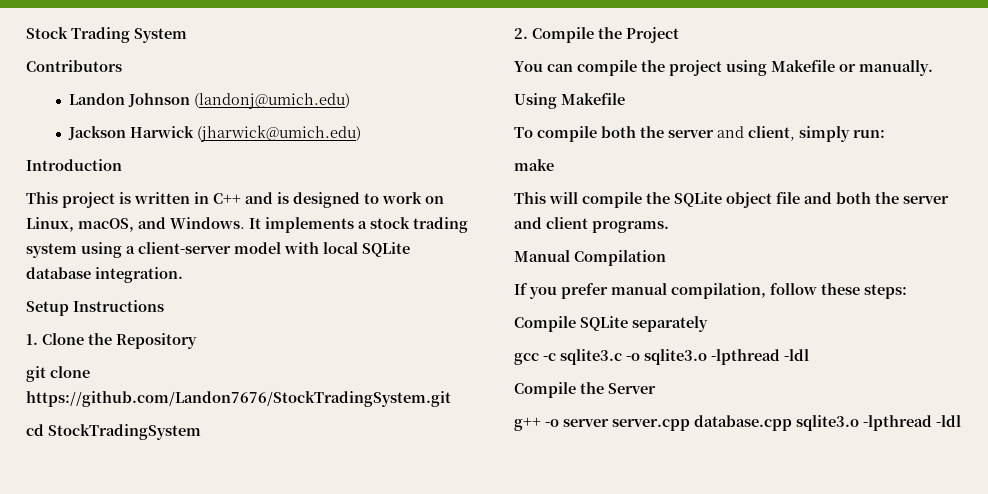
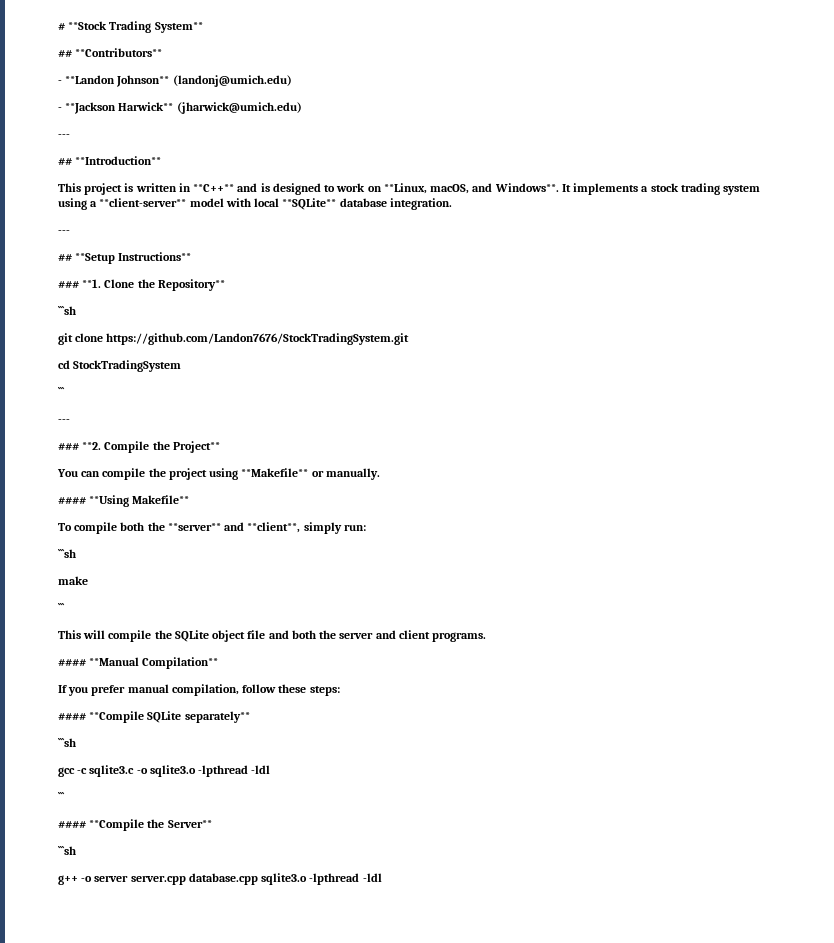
[26,27,187,43] [26,60,122,72] [68,93,350,109] [67,125,361,142] [26,159,122,171] Stock Trading System // Contributors // Landon Johnson (landonj@umich.edu) // Jackson Harwick (jharwick@umich.edu) // Introduction -> [58,21,203,33] [58,48,163,57] [58,75,292,87] [58,102,302,114] [58,134,70,138] [58,156,162,165] # **Stock Trading System** // ## **Contributors** // - **Landon Johnson** (landonj@umich.edu) // - **Jackson Harwick** (jharwick@umich.edu) // --- // ## **Introduction**
[213,193,241,204] C++ -> [193,184,235,192] **C++**
[26,217,74,232] Linux, -> [383,183,427,194] **Linux,
[170,217,245,229] Windows. -> [494,183,559,192] Windows**.
[138,242,231,254] client-server -> [99,198,187,207] **client-server**
[362,242,410,257] SQLite -> [282,198,337,210] **SQLite**
[26,300,164,316] [26,333,197,349] Setup Instructions // 1. Clone the Repository -> [58,230,70,234] [58,252,192,264] [58,279,225,291] [58,306,76,315] --- // ## **Setup Instructions** // ### **1. Clone the Repository** // ```sh
[514,27,679,43] 2. Compile the Project -> [58,387,65,396] [58,419,70,423] [58,441,220,453] ``` // --- // ### **2. Compile the Project**
[771,60,835,72] Makefile -> [241,468,309,477] **Makefile**
[514,93,625,109] Using Makefile -> [58,495,190,507] #### **Using Makefile**
[668,126,795,141] server and client, -> [167,522,301,533] **server** and **client**,
(885, 133) none -> [58,549,76,558] // ```sh
(554, 165) none -> [58,603,65,612] // ```
[514,250,666,266] Manual Compilation -> [58,657,219,669] #### **Manual Compilation**
[514,316,708,332] Compile SQLite separately -> [58,711,250,723] [58,738,76,747] #### **Compile SQLite separately** // ```sh
[514,382,656,398] Compile the Server -> [58,792,65,801] [58,819,212,831] [58,846,76,855] ``` // #### **Compile the Server** // ```sh

